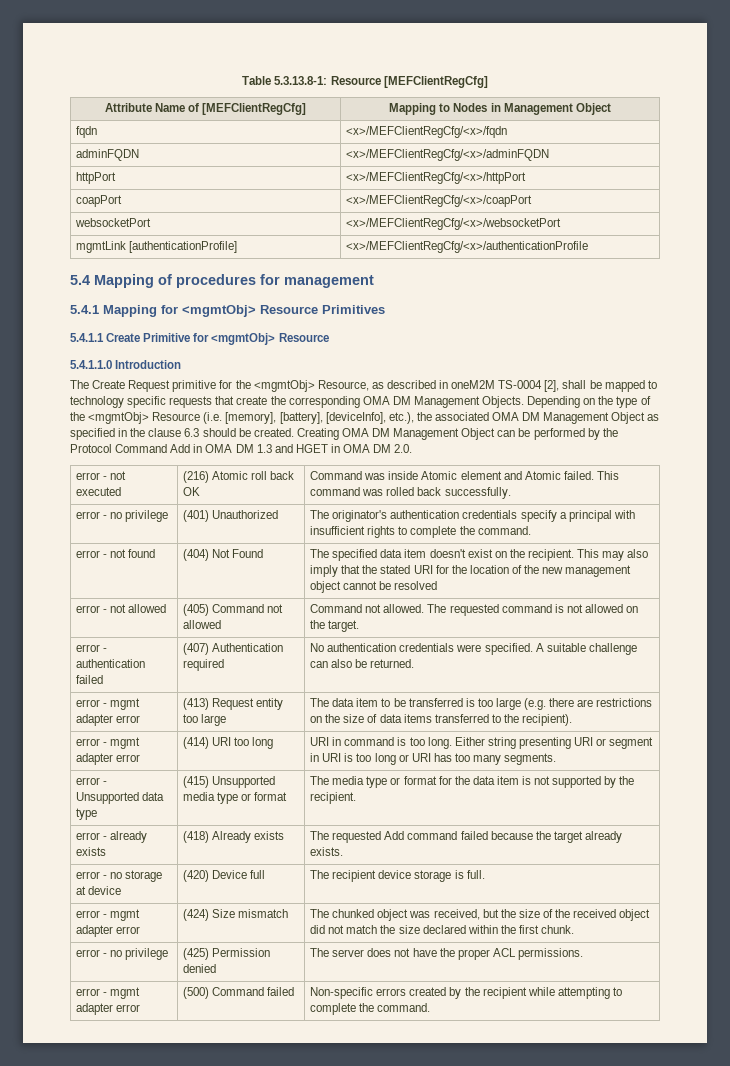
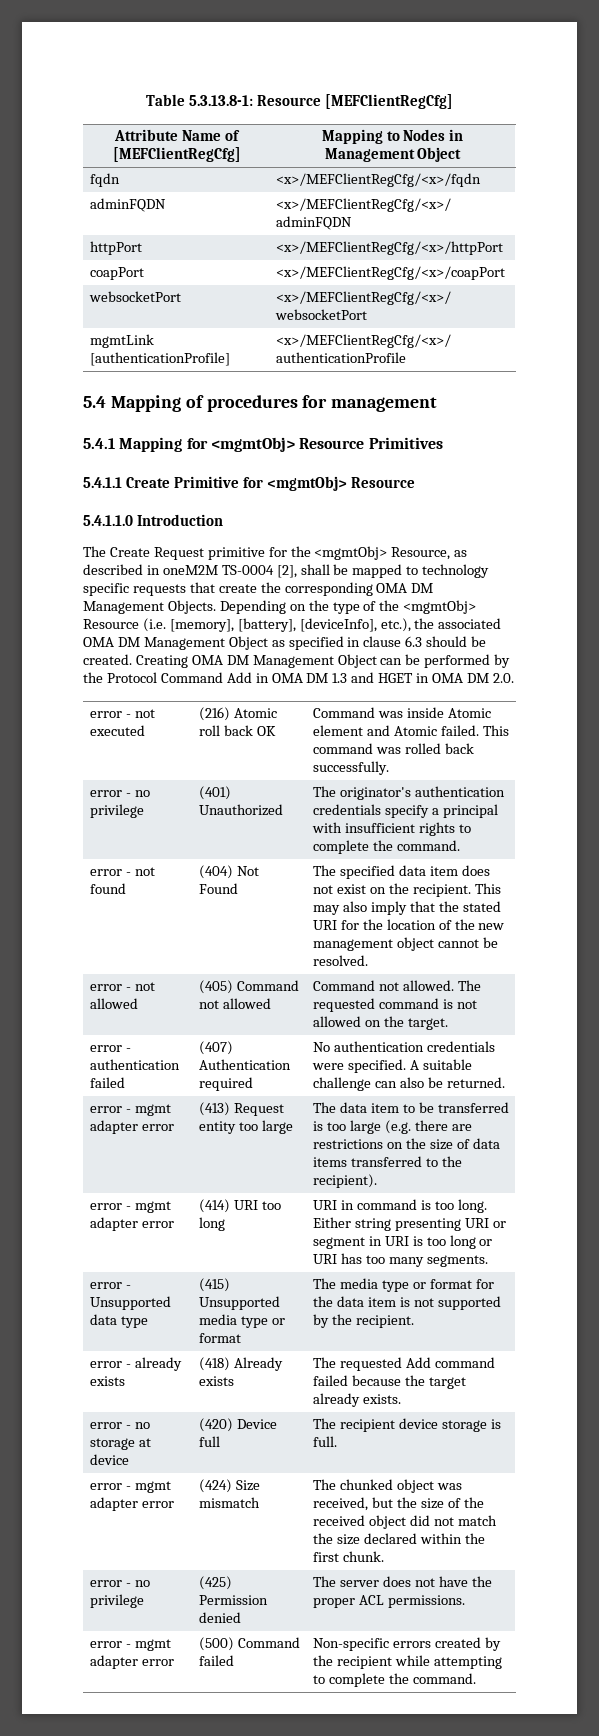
[130,428,146,437] the -> (361, 642) none
[429,549,466,558] doesn't -> [461,865,490,876] [312,885,333,894] does not
[394,581,438,590] resolved -> [312,955,368,966] resolved.

